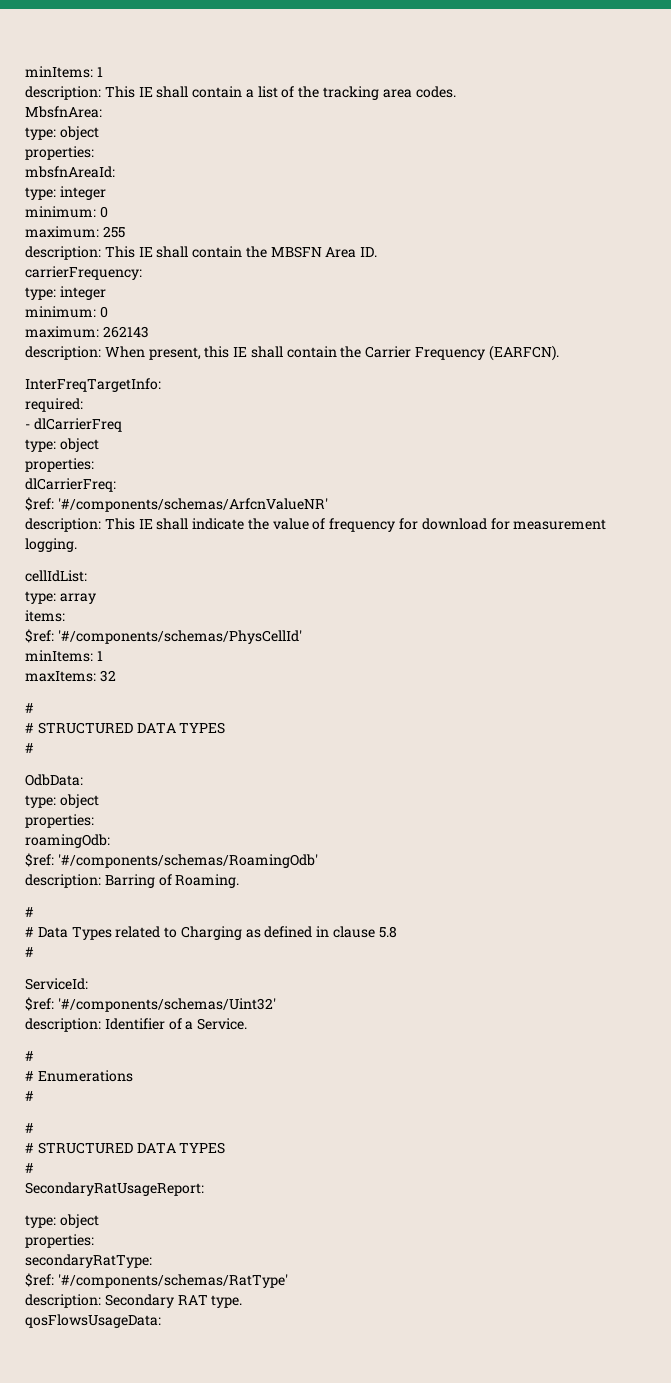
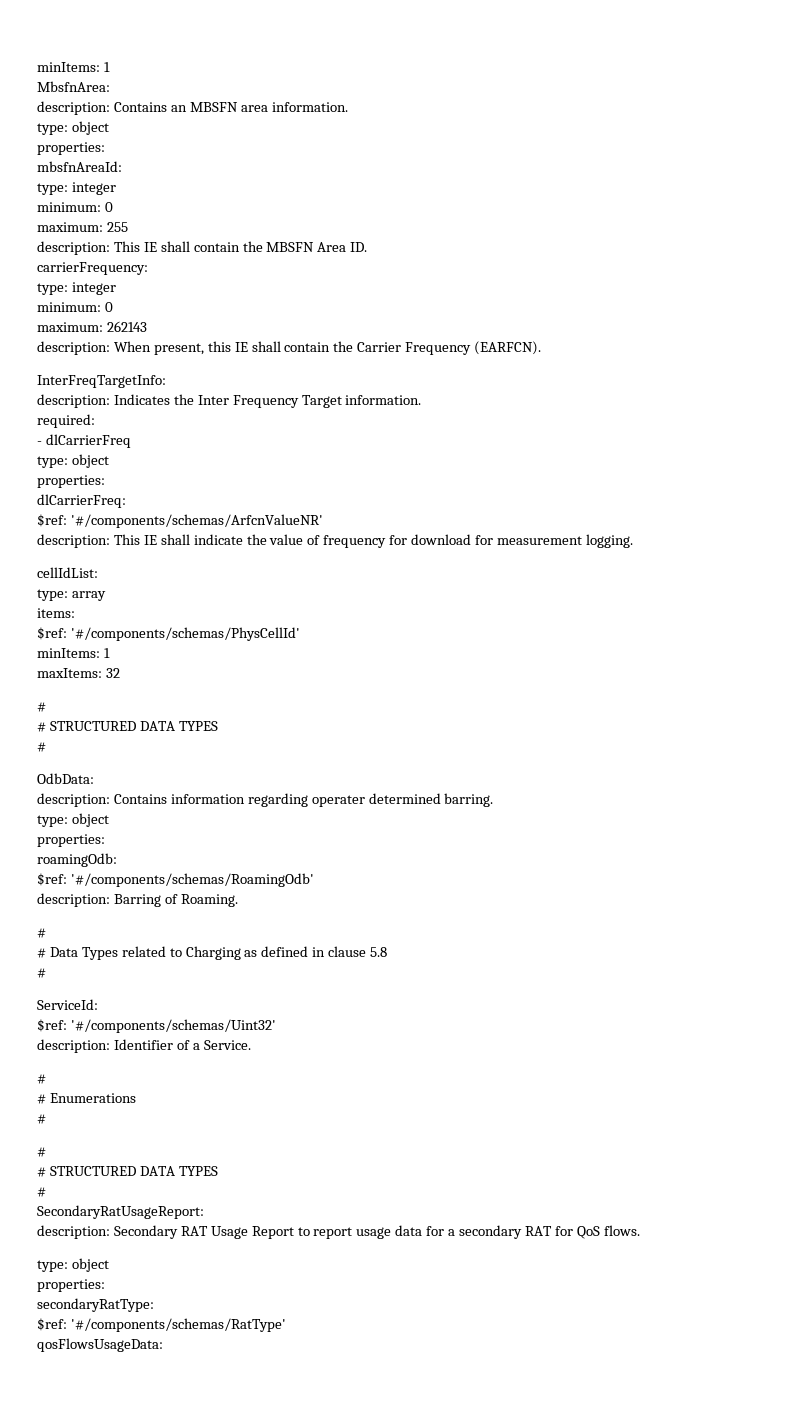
[25,66,103,78] [25,86,456,100] [25,106,102,118] minItems: 1 // description: This IE shall contain a list of the tracking area codes. // MbsfnArea: -> [37,62,110,72] [37,81,110,92] [37,101,348,115] minItems: 1 // MbsfnArea: // description: Contains an MBSFN area information.
(161, 385) none -> [37,394,422,408] // description: Indicates the Inter Frequency Target information.
(83, 780) none -> [37,793,494,807] // description: Contains information regarding operater determined barring.
(204, 1189) none -> [37,1225,640,1239] // description: Secondary RAT Usage Report to report usage data for a secondary RAT for QoS flows.
[25,1294,243,1308] // description: Secondary RAT type. -> (286, 1325) none

